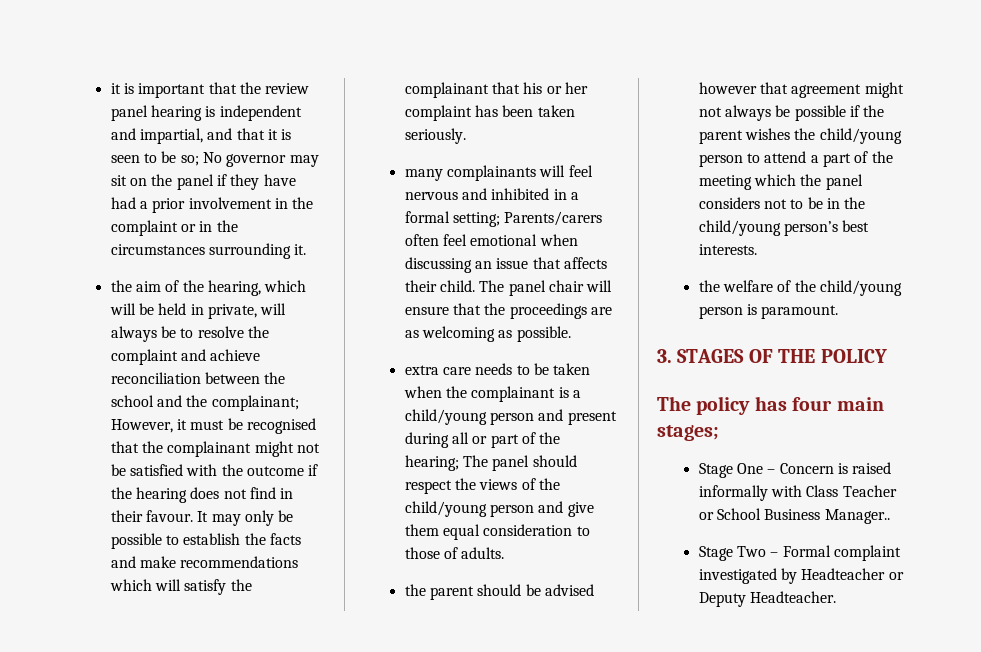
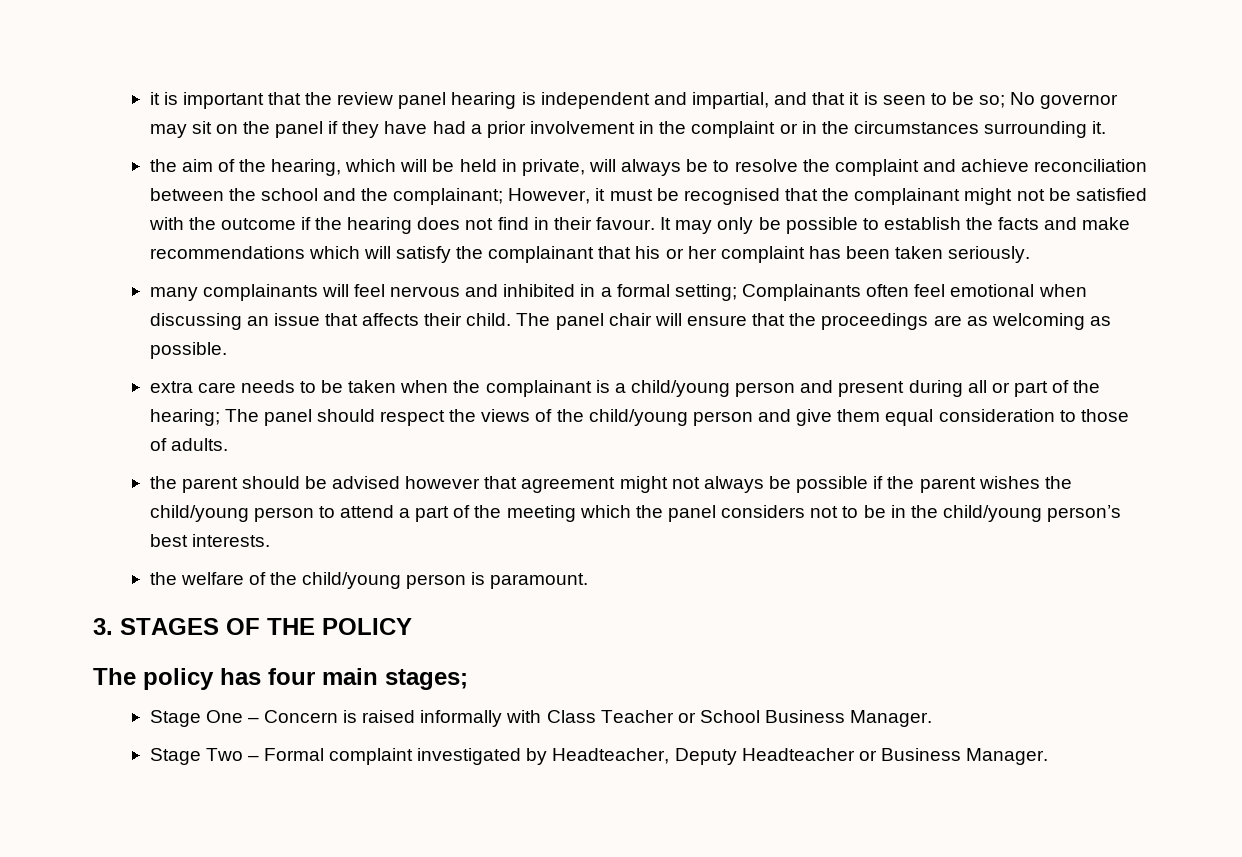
[504,211,603,226] Parents/carers -> [741,284,861,301] Complainants
[824,509,890,524] Manager.. -> [850,710,933,727] Manager.
[801,568,904,580] [698,591,836,607] Headteacher or Deputy Headteacher. -> [552,748,1049,765] Headteacher, Deputy Headteacher or Business Manager.

